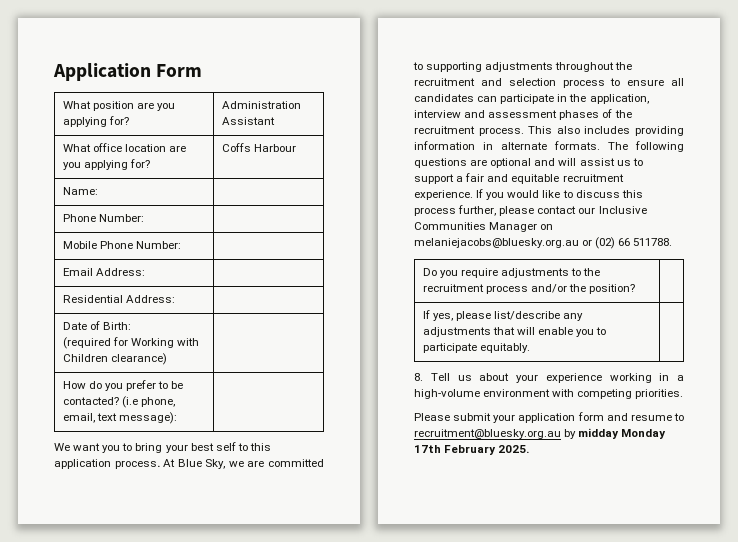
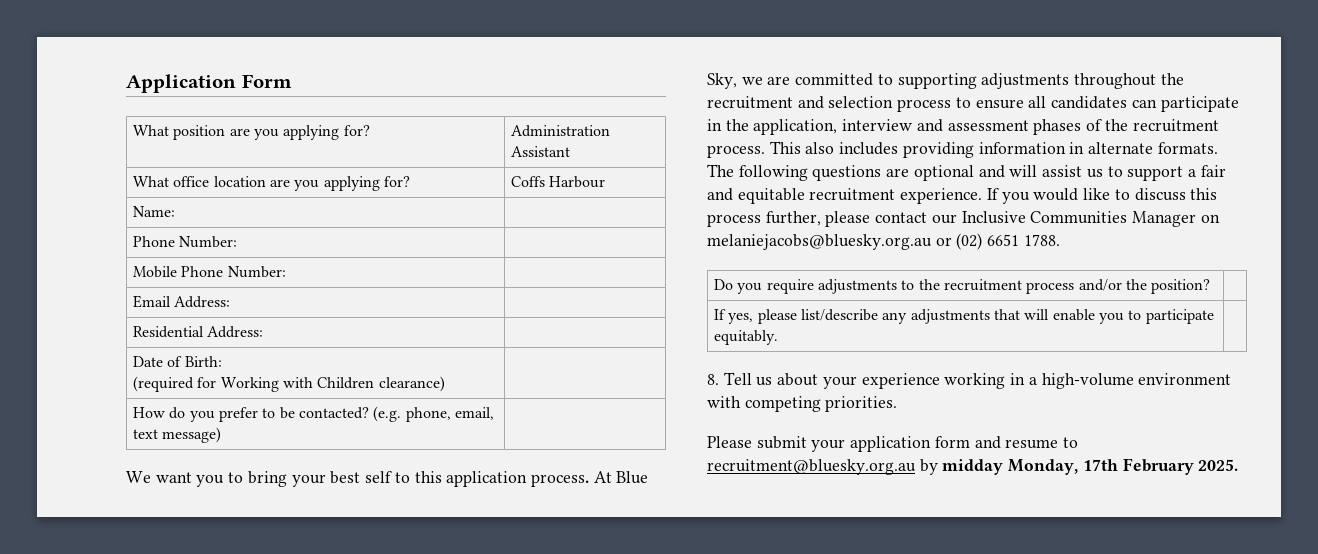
[121,396,138,408] (i.e -> [373,406,402,422] (e.g.
[118,412,177,424] message): -> [162,427,222,443] message)
[618,238,673,246] 66 511788. -> [987,234,1060,246] 6651 1788.
[621,429,667,439] Monday -> [1008,459,1079,475] Monday,

